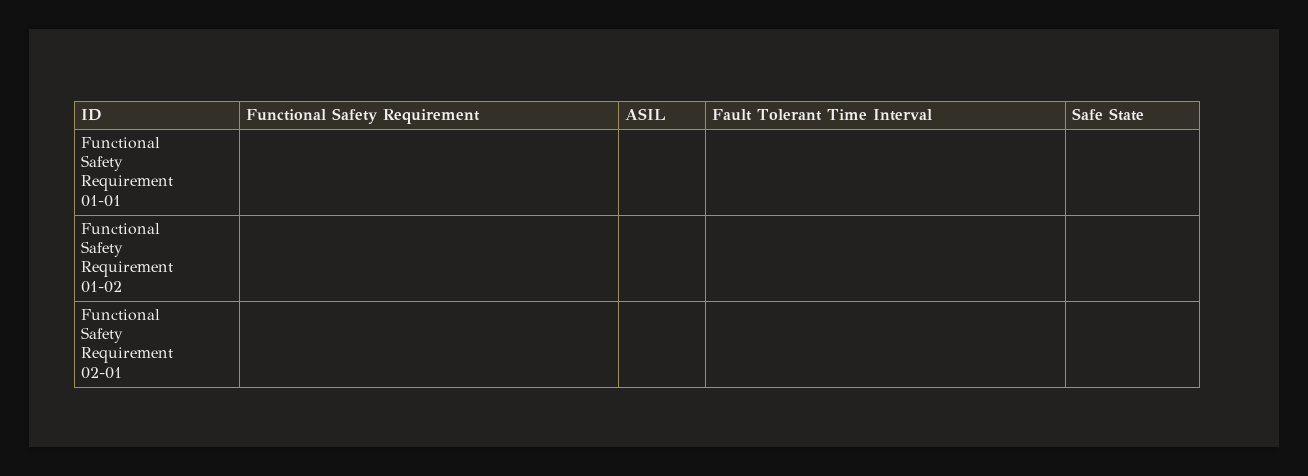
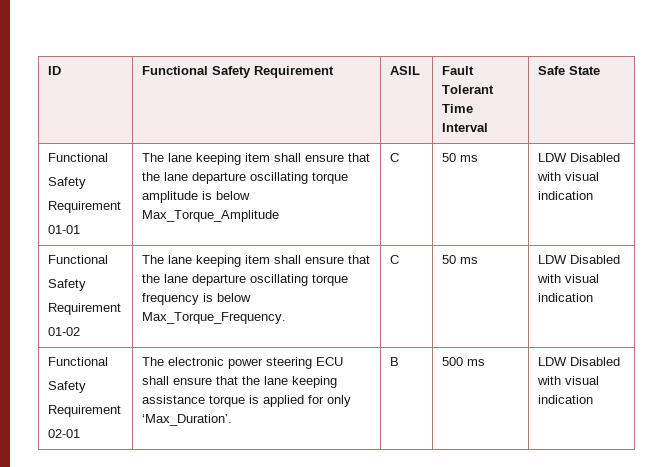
[81,223,161,235] [81,241,124,257] [81,261,174,277] [81,281,123,293] [81,309,161,321] [81,327,124,343] [81,347,174,363] [81,367,123,379] | | | // Functional // Safety // Requirement // 01-02 | | | | // Functional // Safety // Requirement // 02-01 | | | | -> [142,153,371,165] [142,172,349,184] [142,191,251,203] [142,210,280,222] [390,153,400,162] [442,153,479,162] [538,153,621,162] [537,172,600,181] [538,191,594,200] [48,255,109,264] [48,279,87,291] [48,303,122,315] [48,327,81,336] [142,255,371,267] [142,274,349,286] [142,293,252,305] [142,312,287,324] [390,255,400,264] [442,255,479,264] [538,255,621,264] [537,274,600,283] [538,293,594,302] [48,357,109,366] [48,381,87,393] [48,405,122,417] [48,429,81,438] [142,357,344,369] [142,376,338,388] [142,395,352,407] [142,414,233,426] [390,357,400,366] [442,357,486,366] [538,357,621,366] [537,376,600,385] [538,395,594,404] The lane keeping item shall ensure that the lane departure oscillating torque amplitude is below Max_Torque_Amplitude | C | 50 ms | LDW Disabled with visual indication // Functional // Safety // Requirement // 01-02 | The lane keeping item shall ensure that the lane departure oscillating torque frequency is below Max_Torque_Frequency. | C | 50 ms | LDW Disabled with visual indication // Functional // Safety // Requirement // 02-01 | The electronic power steering ECU shall ensure that the lane keeping assistance torque is applied for only ‘Max_Duration’. | B | 500 ms | LDW Disabled with visual indication

